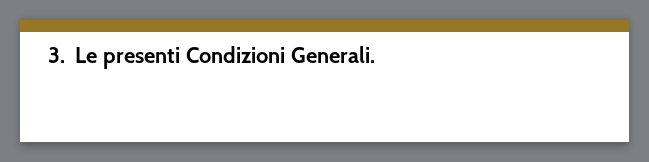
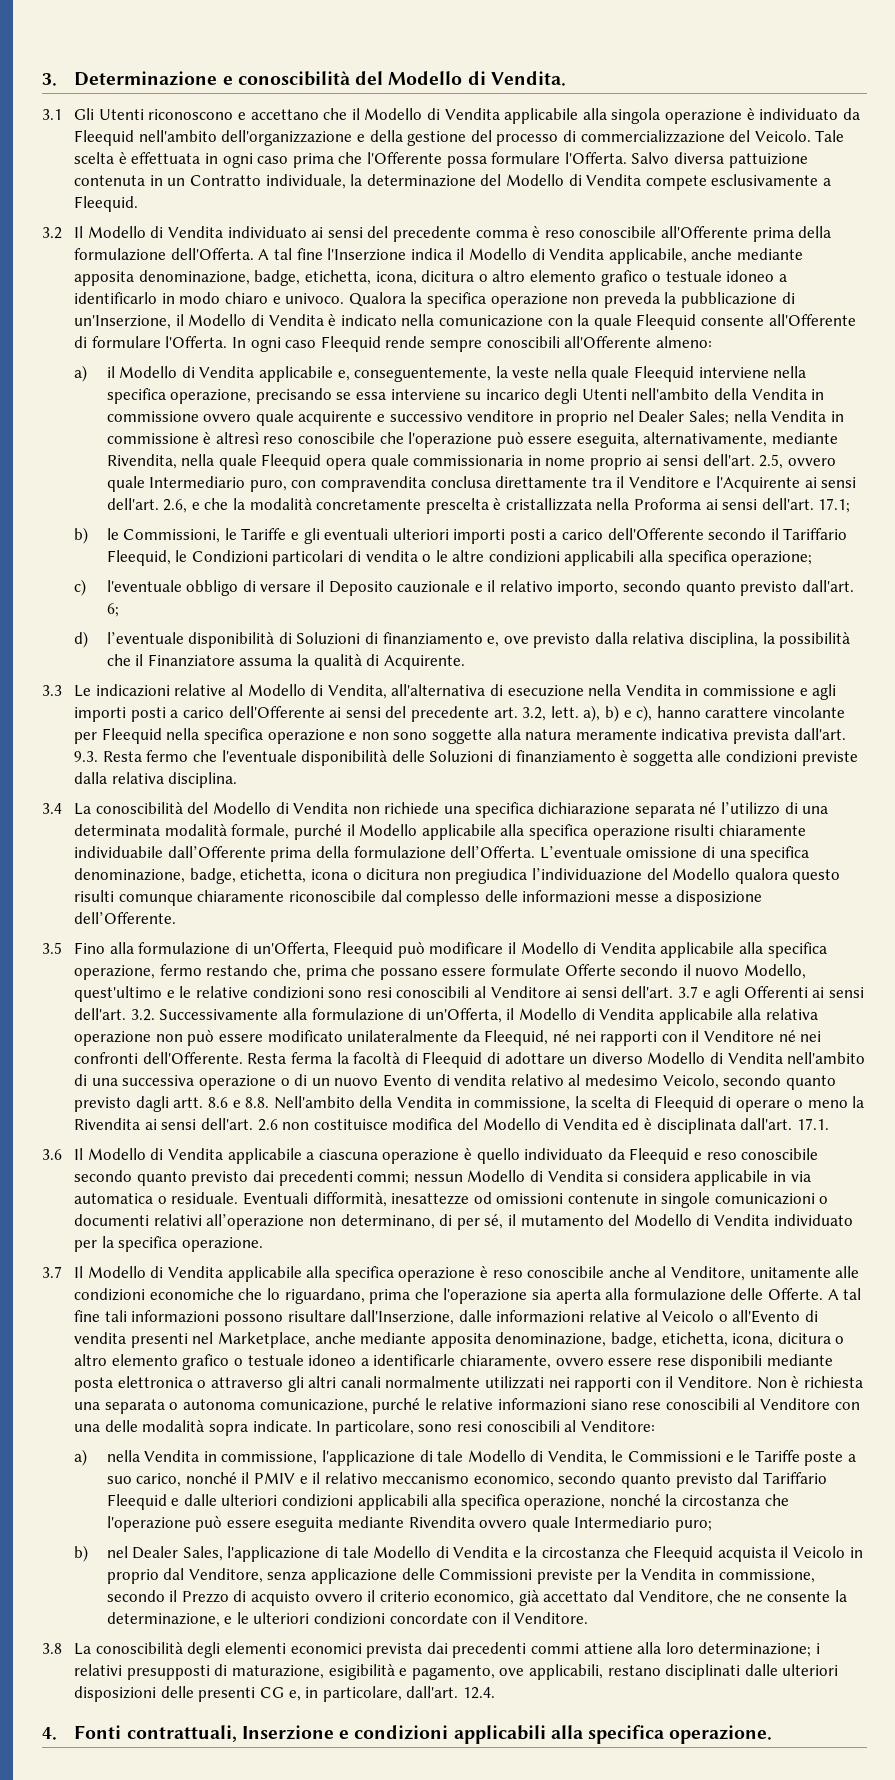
[75,46,375,69] Le presenti Condizioni Generali. -> [74,71,566,86] [42,108,860,124] [74,130,845,146] [74,152,808,168] [74,174,831,190] [74,196,139,212] [42,226,832,242] [74,248,803,264] [74,270,787,286] [74,292,795,308] [74,314,856,330] [74,336,712,352] [74,365,807,382] [106,388,825,404] [106,410,844,426] [106,431,839,448] [106,454,836,470] [106,476,857,492] [106,498,851,514] [74,527,848,544] [106,550,813,566] [74,579,854,596] [106,603,119,617] [74,631,851,648] [106,654,465,670] [42,684,837,700] [74,705,845,722] [74,728,846,744] [74,750,858,766] [74,772,238,788] [42,802,829,818] [74,824,806,840] [74,846,810,862] [74,868,841,884] [74,890,763,906] [74,912,177,924] [42,942,827,958] [74,964,806,980] [74,986,864,1002] [74,1008,818,1024] [74,1030,822,1046] [74,1052,866,1068] [74,1074,836,1090] [74,1096,865,1112] [74,1118,829,1134] [42,1148,819,1164] [74,1170,811,1186] [74,1192,829,1208] [74,1214,853,1230] [74,1236,264,1252] [42,1266,860,1282] [74,1288,862,1304] [74,1310,818,1326] [74,1332,845,1348] [74,1354,833,1370] [74,1376,863,1392] [74,1398,860,1414] [74,1420,655,1436] [74,1449,856,1466] [106,1472,827,1488] [106,1494,789,1510] [106,1516,712,1532] [74,1545,863,1562] [106,1568,815,1584] [106,1590,847,1606] [106,1612,589,1627] [42,1642,820,1658] [74,1664,839,1680] [74,1686,495,1702] [42,1725,773,1744] Determinazione e conoscibilità del Modello di Vendita. // 3.1 Gli Utenti riconoscono e accettano che il Modello di Vendita applicabile alla singola operazione è individuato da Fleequid nell'ambito dell'organizzazione e della gestione del processo di commercializzazione del Veicolo. Tale scelta è effettuata in ogni caso prima che l'Offerente possa formulare l'Offerta. Salvo diversa pattuizione contenuta in un Contratto individuale, la determinazione del Modello di Vendita compete esclusivamente a Fleequid. // 3.2 Il Modello di Vendita individuato ai sensi del precedente comma è reso conoscibile all'Offerente prima della formulazione dell'Offerta. A tal fine l'Inserzione indica il Modello di Vendita applicabile, anche mediante apposita denominazione, badge, etichetta, icona, dicitura o altro elemento grafico o testuale idoneo a identificarlo in modo chiaro e univoco. Qualora la specifica operazione non preveda la pubblicazione di un'Inserzione, il Modello di Vendita è indicato nella comunicazione con la quale Fleequid consente all'Offerente di formulare l'Offerta. In ogni caso Fleequid rende sempre conoscibili all'Offerente almeno: // a) il Modello di Vendita applicabile e, conseguentemente, la veste nella quale Fleequid interviene nella specifica operazione, precisando se essa interviene su incarico degli Utenti nell'ambito della Vendita in commissione ovvero quale acquirente e successivo venditore in proprio nel Dealer Sales; nella Vendita in commissione è altresì reso conoscibile che l'operazione può essere eseguita, alternativamente, mediante Rivendita, nella quale Fleequid opera quale commissionaria in nome proprio ai sensi dell'art. 2.5, ovvero quale Intermediario puro, con compravendita conclusa direttamente tra il Venditore e l'Acquirente ai sensi dell'art. 2.6, e che la modalità concretamente prescelta è cristallizzata nella Proforma ai sensi dell'art. 17.1; // b) le Commissioni, le Tariffe e gli eventuali ulteriori importi posti a carico dell'Offerente secondo il Tariffario Fleequid, le Condizioni particolari di vendita o le altre condizioni applicabili alla specifica operazione; // c) l'eventuale obbligo di versare il Deposito cauzionale e il relativo importo, secondo quanto previsto dall'art. 6; // d) l’eventuale disponibilità di Soluzioni di finanziamento e, ove previsto dalla relativa disciplina, la possibilità che il Finanziatore assuma la qualità di Acquirente. // 3.3 Le indicazioni relative al Modello di Vendita, all'alternativa di esecuzione nella Vendita in commissione e agli importi posti a carico dell'Offerente ai sensi del precedente art. 3.2, lett. a), b) e c), hanno carattere vincolante per Fleequid nella specifica operazione e non sono soggette alla natura meramente indicativa prevista dall'art. 9.3. Resta fermo che l'eventuale disponibilità delle Soluzioni di finanziamento è soggetta alle condizioni previste dalla relativa disciplina. // 3.4 La conoscibilità del Modello di Vendita non richiede una specifica dichiarazione separata né l’utilizzo di una determinata modalità formale, purché il Modello applicabile alla specifica operazione risulti chiaramente individuabile dall’Offerente prima della formulazione dell’Offerta. L’eventuale omissione di una specifica denominazione, badge, etichetta, icona o dicitura non pregiudica l’individuazione del Modello qualora questo risulti comunque chiaramente riconoscibile dal complesso delle informazioni messe a disposizione dell’Offerente. // 3.5 Fino alla formulazione di un'Offerta, Fleequid può modificare il Modello di Vendita applicabile alla specifica operazione, fermo restando che, prima che possano essere formulate Offerte secondo il nuovo Modello, quest'ultimo e le relative condizioni sono resi conoscibili al Venditore ai sensi dell'art. 3.7 e agli Offerenti ai sensi dell'art. 3.2. Successivamente alla formulazione di un'Offerta, il Modello di Vendita applicabile alla relativa operazione non può essere modificato unilateralmente da Fleequid, né nei rapporti con il Venditore né nei confronti dell'Offerente. Resta ferma la facoltà di Fleequid di adottare un diverso Modello di Vendita nell'ambito di una successiva operazione o di un nuovo Evento di vendita relativo al medesimo Veicolo, secondo quanto previsto dagli artt. 8.6 e 8.8. Nell'ambito della Vendita in commissione, la scelta di Fleequid di operare o meno la Rivendita ai sensi dell'art. 2.6 non costituisce modifica del Modello di Vendita ed è disciplinata dall'art. 17.1. // 3.6 Il Modello di Vendita applicabile a ciascuna operazione è quello individuato da Fleequid e reso conoscibile secondo quanto previsto dai precedenti commi; nessun Modello di Vendita si considera applicabile in via automatica o residuale. Eventuali difformità, inesattezze od omissioni contenute in singole comunicazioni o documenti relativi all’operazione non determinano, di per sé, il mutamento del Modello di Vendita individuato per la specifica operazione. // 3.7 Il Modello di Vendita applicabile alla specifica operazione è reso conoscibile anche al Venditore, unitamente alle condizioni economiche che lo riguardano, prima che l'operazione sia aperta alla formulazione delle Offerte. A tal fine tali informazioni possono risultare dall'Inserzione, dalle informazioni relative al Veicolo o all'Evento di vendita presenti nel Marketplace, anche mediante apposita denominazione, badge, etichetta, icona, dicitura o altro elemento grafico o testuale idoneo a identificarle chiaramente, ovvero essere rese disponibili mediante posta elettronica o attraverso gli altri canali normalmente utilizzati nei rapporti con il Venditore. Non è richiesta una separata o autonoma comunicazione, purché le relative informazioni siano rese conoscibili al Venditore con una delle modalità sopra indicate. In particolare, sono resi conoscibili al Venditore: // a) nella Vendita in commissione, l'applicazione di tale Modello di Vendita, le Commissioni e le Tariffe poste a suo carico, nonché il PMIV e il relativo meccanismo economico, secondo quanto previsto dal Tariffario Fleequid e dalle ulteriori condizioni applicabili alla specifica operazione, nonché la circostanza che l'operazione può essere eseguita mediante Rivendita ovvero quale Intermediario puro; // b) nel Dealer Sales, l'applicazione di tale Modello di Vendita e la circostanza che Fleequid acquista il Veicolo in proprio dal Venditore, senza applicazione delle Commissioni previste per la Vendita in commissione, secondo il Prezzo di acquisto ovvero il criterio economico, già accettato dal Venditore, che ne consente la determinazione, e le ulteriori condizioni concordate con il Venditore. // 3.8 La conoscibilità degli elementi economici prevista dai precedenti commi attiene alla loro determinazione; i relativi presupposti di maturazione, esigibilità e pagamento, ove applicabili, restano disciplinati dalle ulteriori disposizioni delle presenti CG e, in particolare, dall'art. 12.4. // 4. Fonti contrattuali, Inserzione e condizioni applicabili alla specifica operazione.

